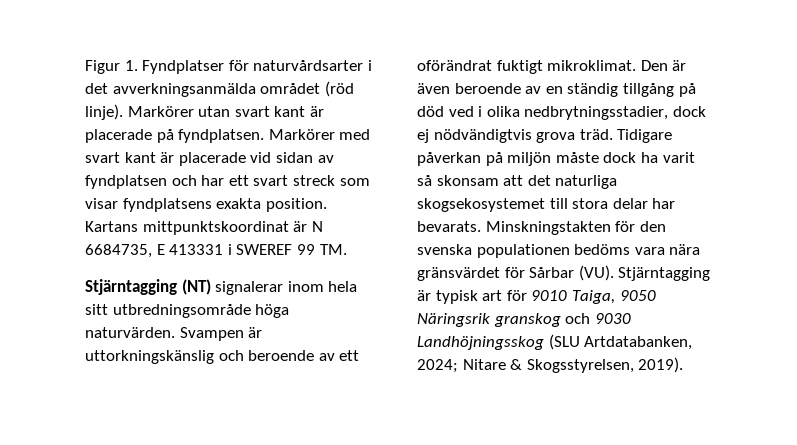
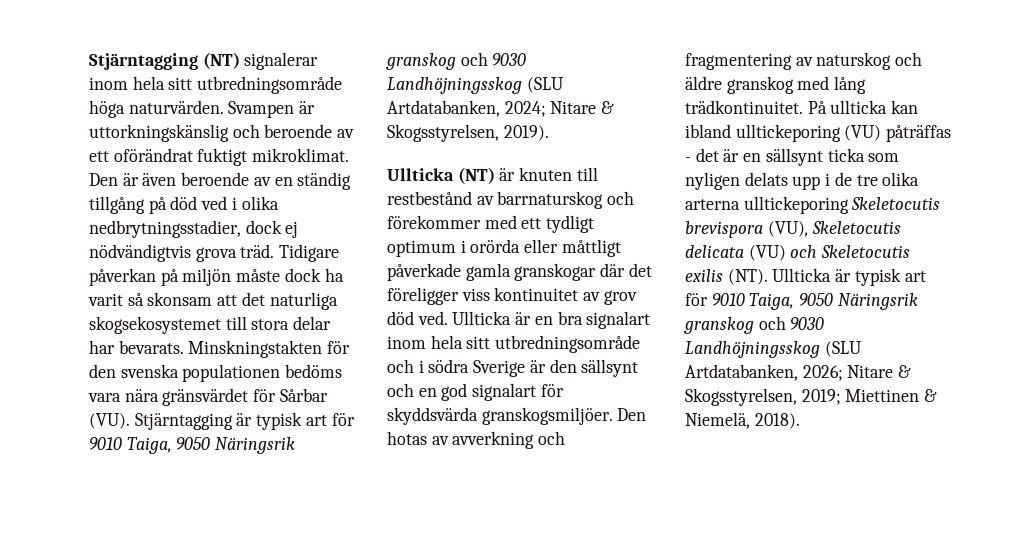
[85,60,372,74] [85,81,354,97] [85,104,324,120] [85,129,371,143] [85,152,334,166] [85,175,370,189] [85,198,327,212] [85,221,323,235] [85,244,347,258] Figur 1. Fyndplatser för naturvårdsarter i det avverkningsanmälda området (röd linje). Markörer utan svart kant är placerade på fyndplatsen. Markörer med svart kant är placerade vid sidan av fyndplatsen och har ett svart streck som visar fyndplatsens exakta position. Kartans mittpunktskoordinat är N 6684735, E 413331 i SWEREF 99 TM. // -> (89, 61) none
(684, 365) none -> [387,167,598,184] [387,191,635,209] [387,215,595,233] [387,239,621,257] [387,263,652,281] [387,287,637,305] [387,311,651,329] [387,335,641,353] [387,359,639,377] [387,383,564,401] [387,407,647,425] [387,431,566,449] [685,52,923,70] [685,76,867,94] [685,100,919,114] [685,124,952,142] [685,148,900,166] [685,172,920,190] [685,196,941,214] [685,221,902,238] [685,245,911,261] [685,268,926,286] [685,293,918,310] [684,316,825,334] [685,341,862,358] [685,364,912,381] [685,388,938,406] [685,412,800,429] // Ullticka (NT) är knuten till restbestånd av barrnaturskog och förekommer med ett tydligt optimum i orörda eller måttligt påverkade gamla granskogar där det föreligger viss kontinuitet av grov död ved. Ullticka är en bra signalart inom hela sitt utbredningsområde och i södra Sverige är den sällsynt och en god signalart för skyddsvärda granskogsmiljöer. Den hotas av avverkning och fragmentering av naturskog och äldre granskog med lång trädkontinuitet. På ullticka kan ibland ulltickeporing (VU) påträffas - det är en sällsynt ticka som nyligen delats upp i de tre olika arterna ulltickeporing Skeletocutis brevispora (VU), Skeletocutis delicata (VU) och Skeletocutis exilis (NT). Ullticka är typisk art för 9010 Taiga, 9050 Näringsrik granskog och 9030 Landhöjningsskog (SLU Artdatabanken, 2026; Nitare & Skogsstyrelsen, 2019; Miettinen & Niemelä, 2018).

